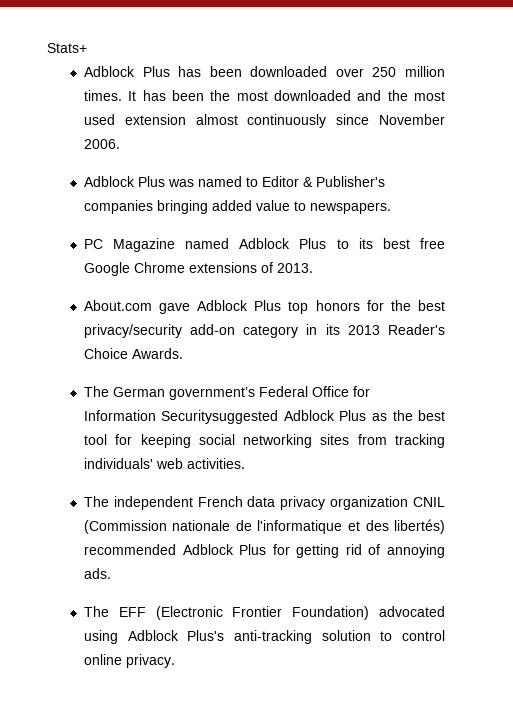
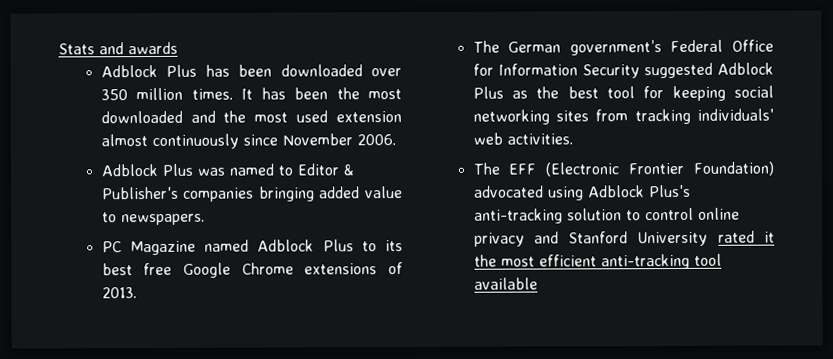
[47,43,87,53] Stats+ -> [58,41,178,55] Stats and awards
[372,67,397,77] 250 -> [100,89,128,101] 350
[83,300,445,314] [83,324,445,338] [83,348,183,359] // About.com gave Adblock Plus top honors for the best privacy/security add-on category in its 2013 Reader's Choice Awards. -> (137, 293) none
[161,410,279,424] Securitysuggested -> [581,62,713,79] Security suggested
[83,496,446,510] [83,519,446,534] [83,544,446,558] [83,568,111,579] // The independent French data privacy organization CNIL (Commission nationale de l'informatique et des libertés) recommended Adblock Plus for getting rid of annoying ads. -> (573, 139) none
[125,654,175,668] privacy. -> [473,230,775,247] [473,253,722,270] [473,277,538,290] privacy and Stanford University rated it the most efficient anti-tracking tool available

